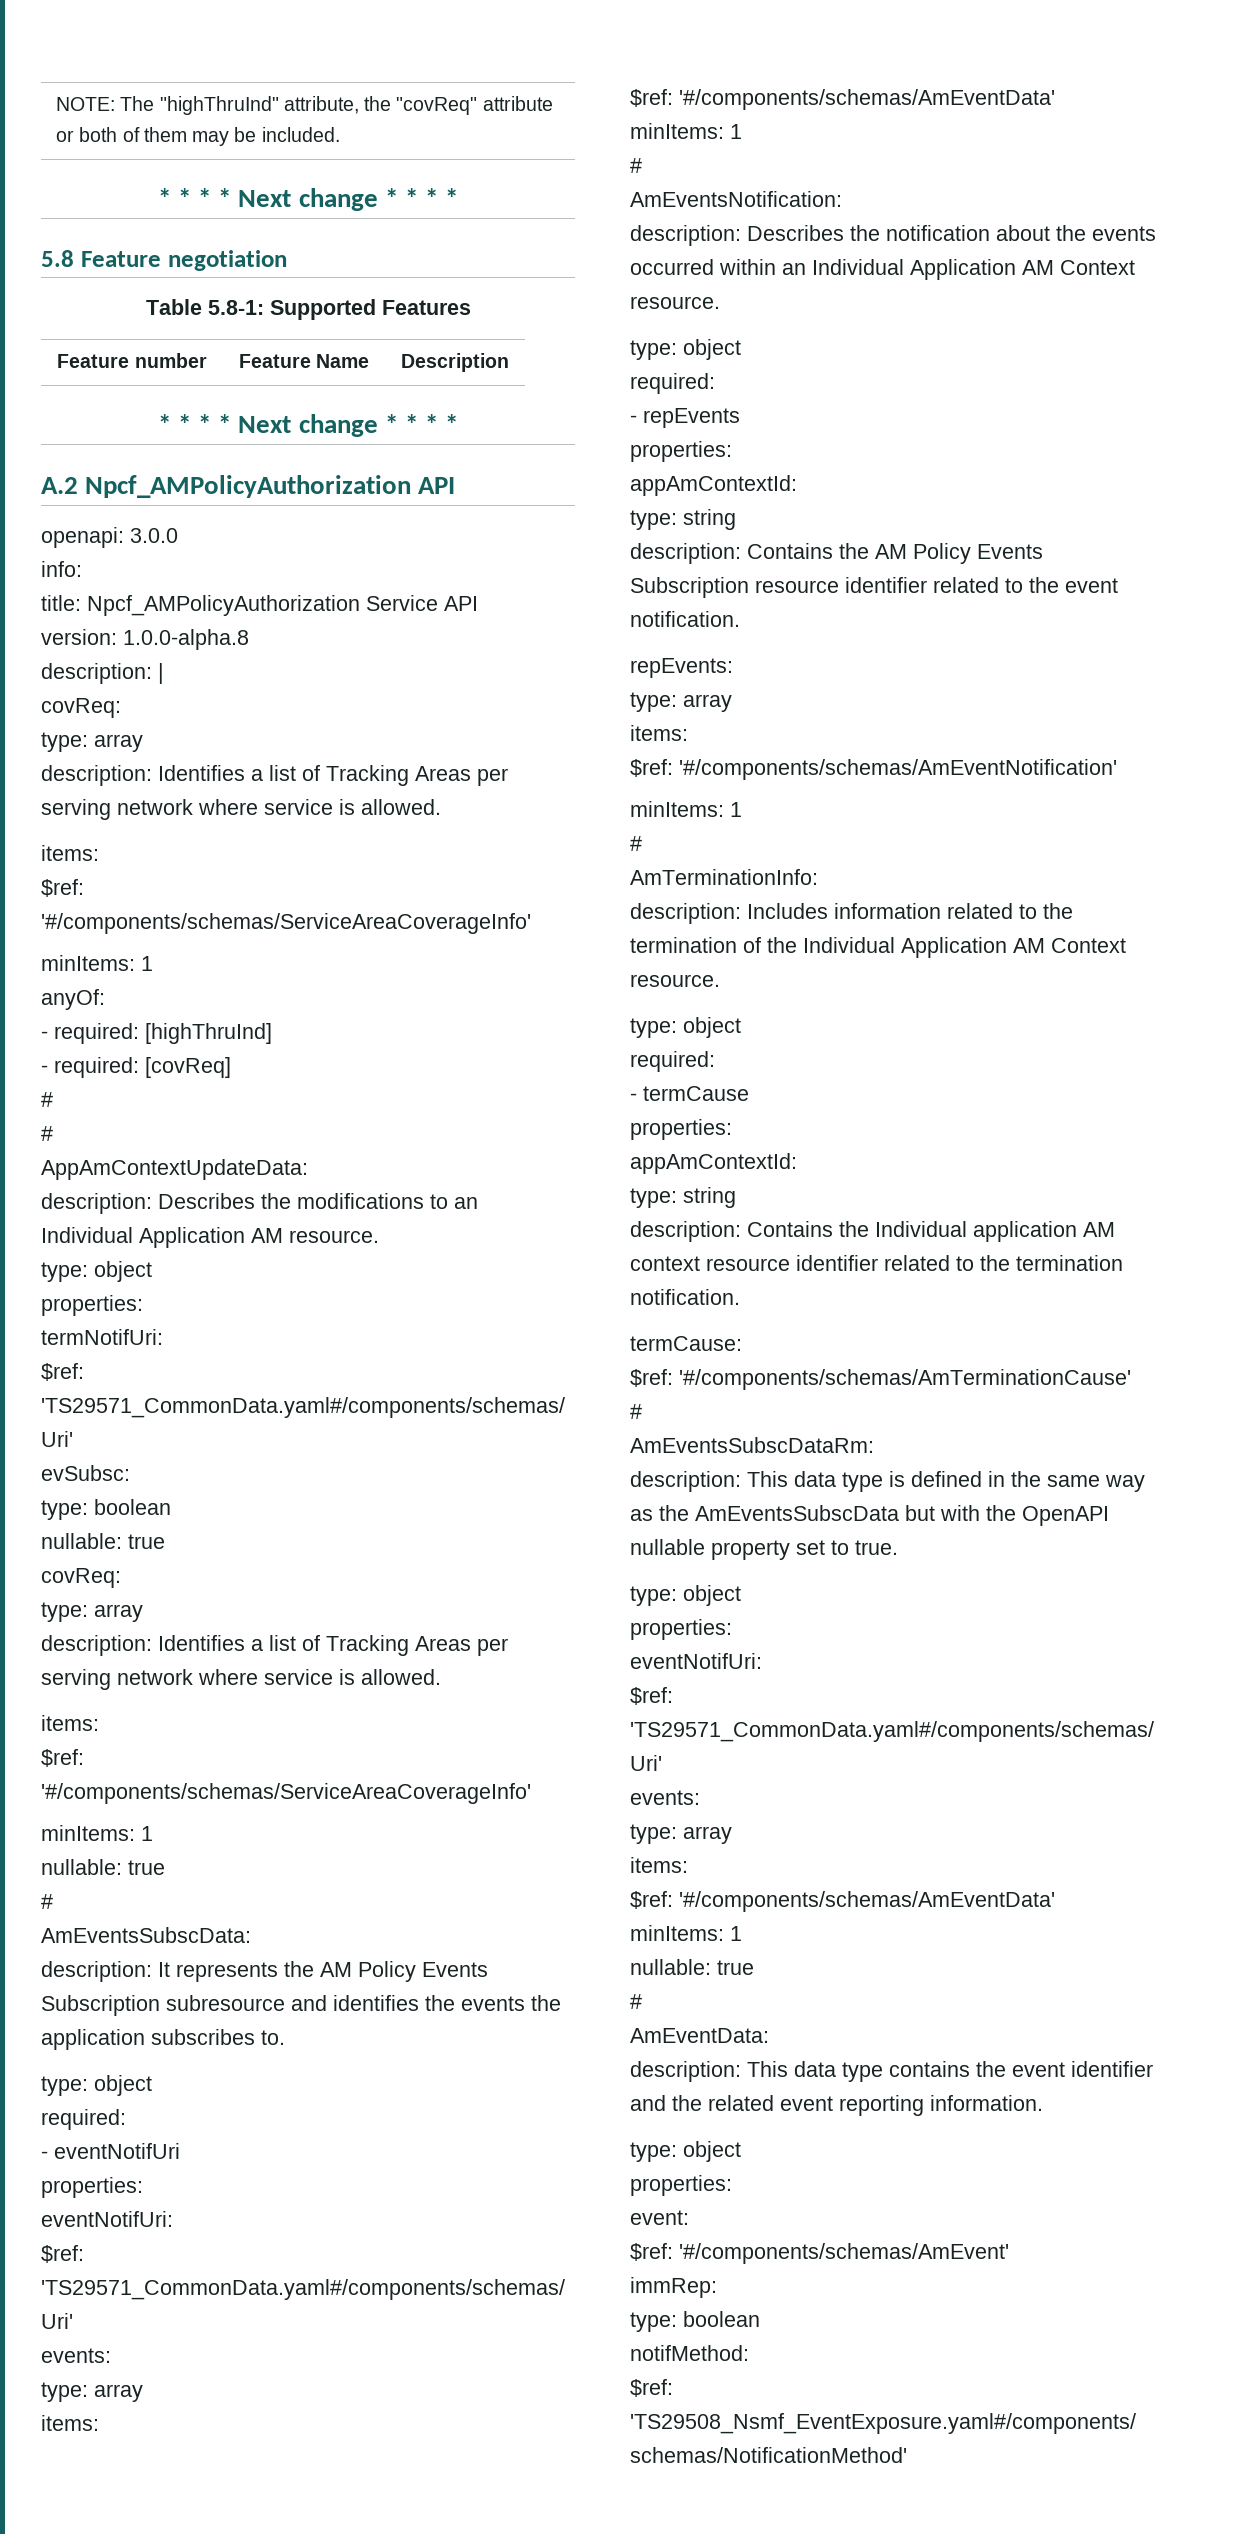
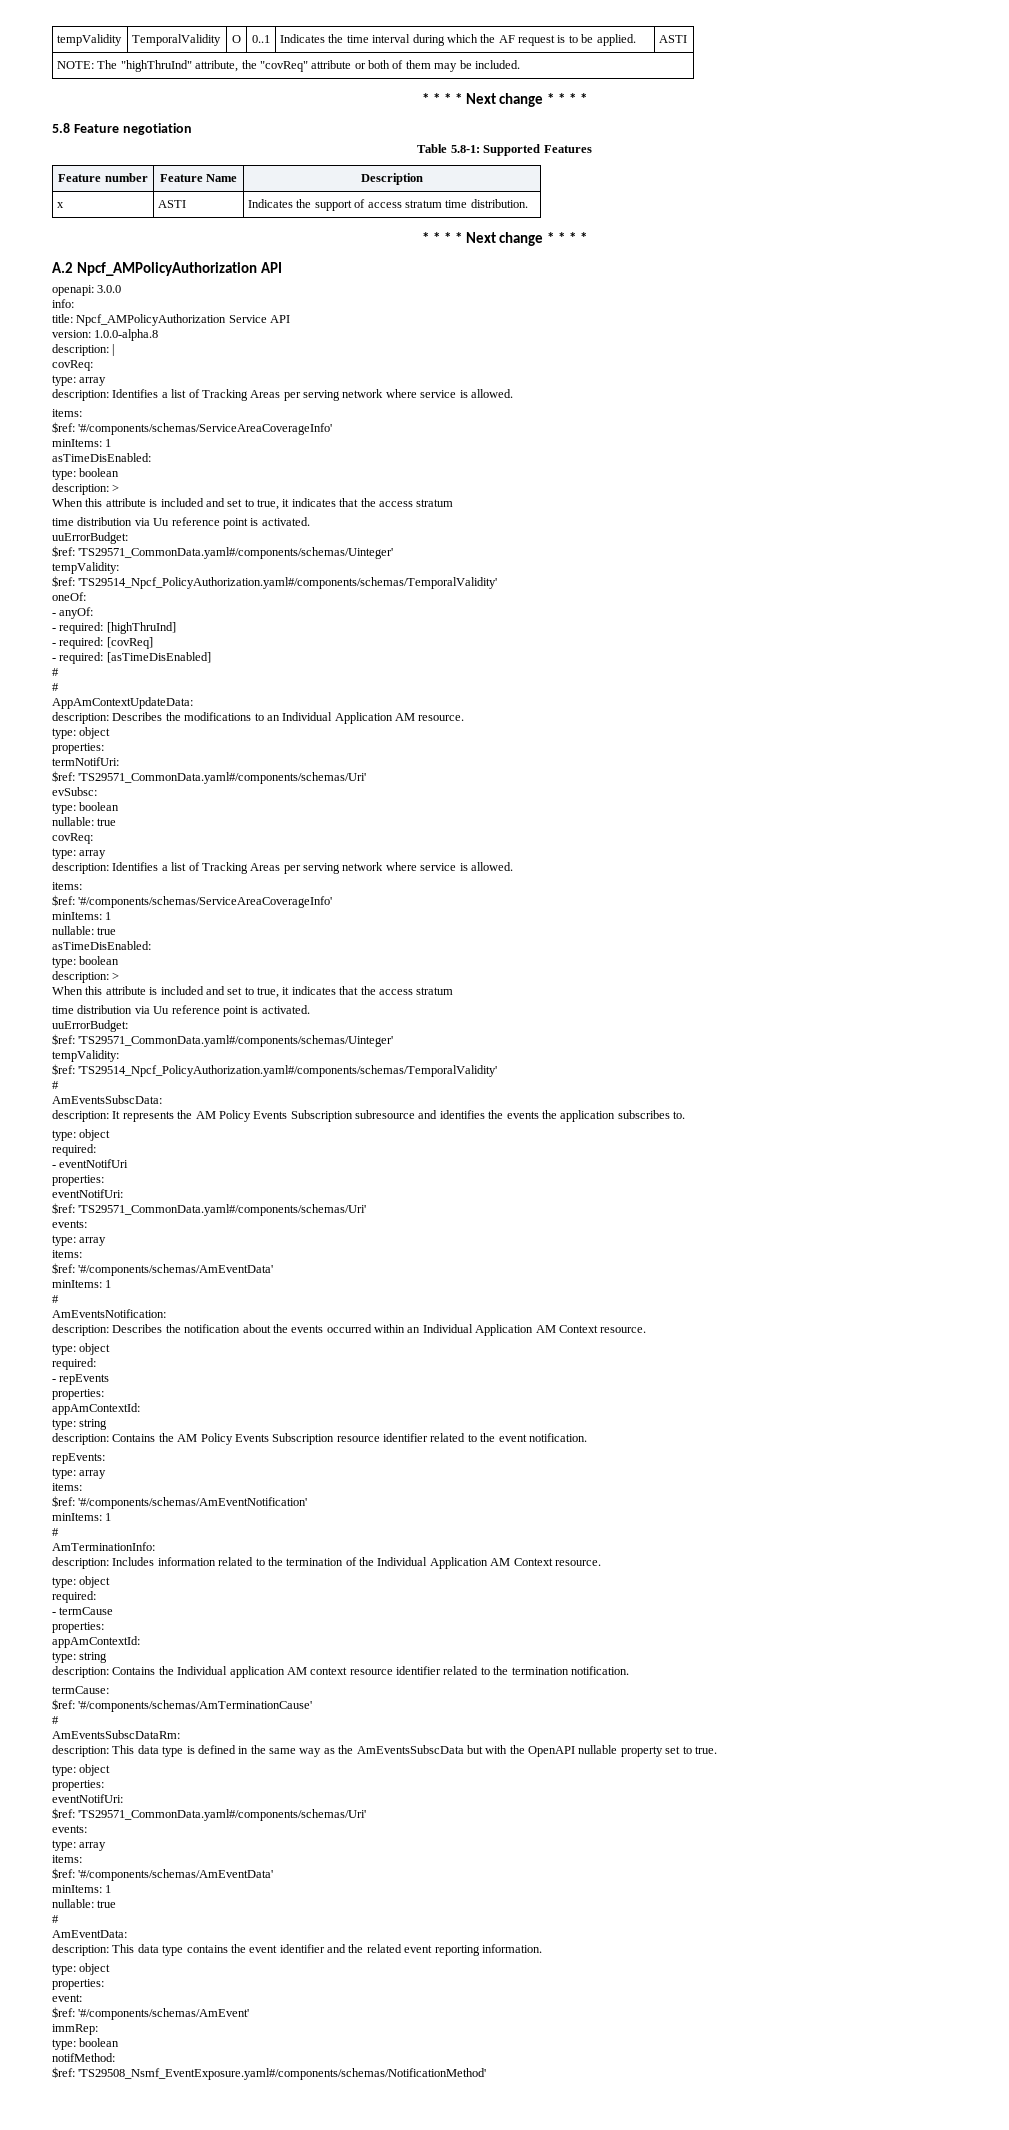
(55, 104) none -> [57,34,123,46] [132,34,222,46] [232,35,241,43] [252,35,270,43] [280,34,636,46] [659,35,688,43] tempValidity | TemporalValidity | O | 0..1 | Indicates the time interval during which the AF request is to be applied. | ASTI //
(509, 362) none -> [57,202,65,208] [158,200,187,208] [248,199,528,211] // x | ASTI | Indicates the support of access stratum time distribution.
(153, 963) none -> [52,453,151,462] [52,468,120,480] [52,483,120,495] [52,498,454,510] [52,517,310,529] [52,532,128,544] [52,546,394,559] [52,562,119,574] [52,576,498,589] [52,592,86,601] [52,613,56,616] asTimeDisEnabled: // type: boolean // description: > // When this attribute is included and set to true, it indicates that the access stratum // time distribution via Uu reference point is activated. // uuErrorBudget: // $ref: 'TS29571_CommonData.yaml#/components/schemas/Uinteger' // tempValidity: // $ref: 'TS29514_Npcf_PolicyAuthorization.yaml#/components/schemas/TemporalValidity' // oneOf: // -
(231, 1067) none -> [52,652,211,664] // - required: [asTimeDisEnabled]
(165, 1867) none -> [52,941,151,950] [52,956,120,968] [52,971,120,983] [52,986,454,998] [52,1005,310,1017] [52,1020,128,1032] [52,1034,394,1047] [52,1050,119,1062] [52,1064,498,1077] // asTimeDisEnabled: // type: boolean // description: > // When this attribute is included and set to true, it indicates that the access stratum // time distribution via Uu reference point is activated. // uuErrorBudget: // $ref: 'TS29571_CommonData.yaml#/components/schemas/Uinteger' // tempValidity: // $ref: 'TS29514_Npcf_PolicyAuthorization.yaml#/components/schemas/TemporalValidity'

